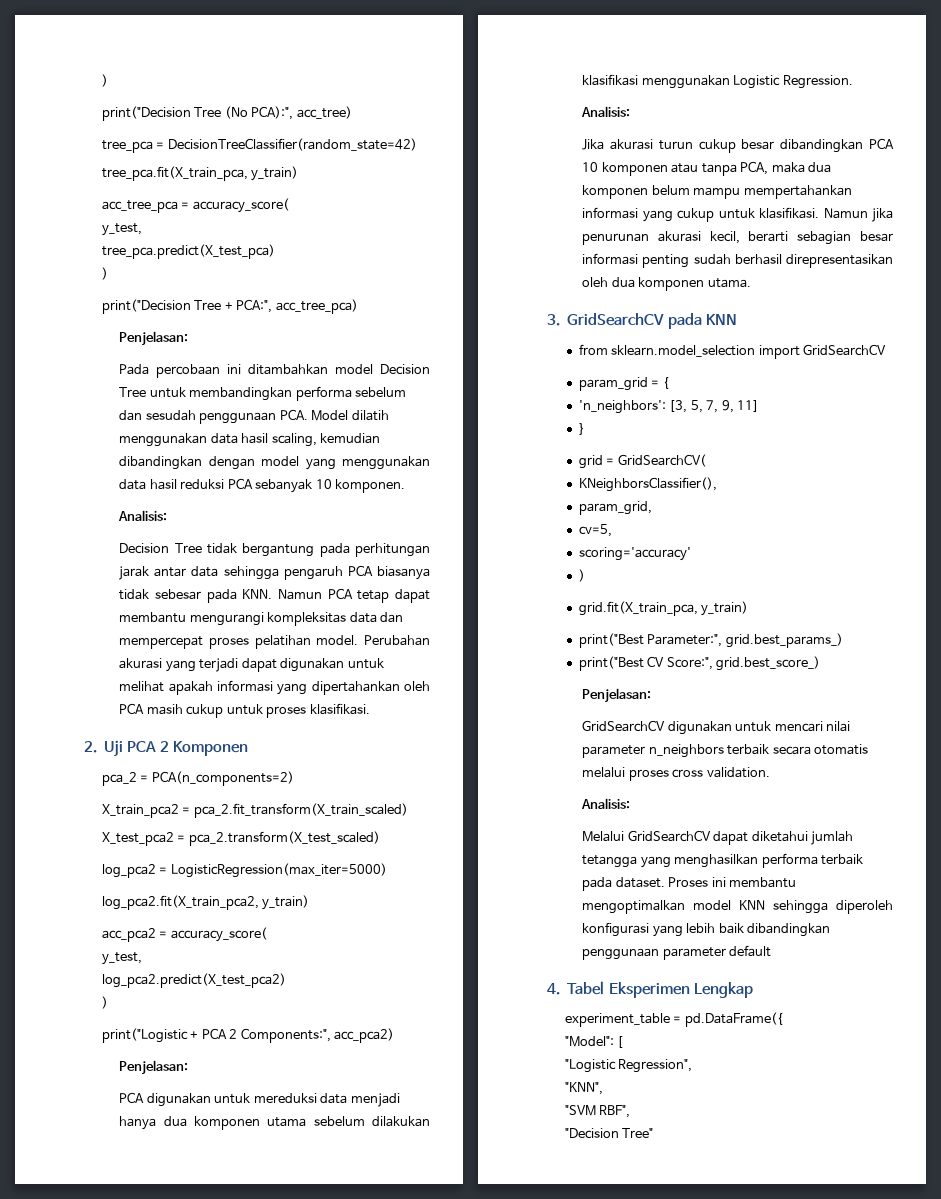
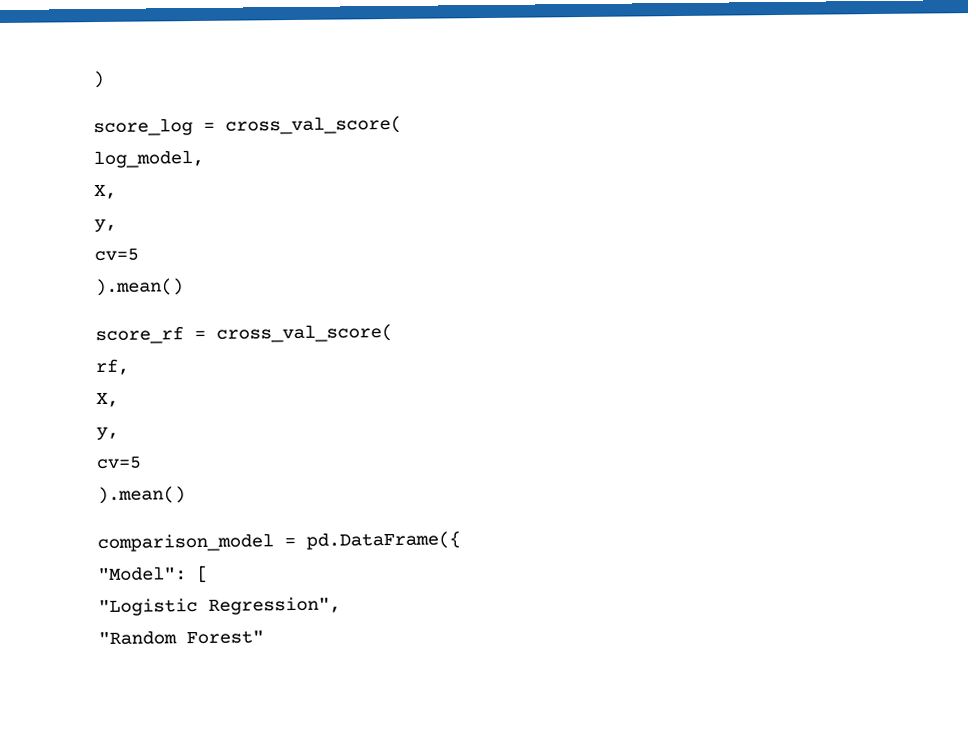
[101,74,108,87] [101,106,352,121] [101,138,417,153] [101,166,299,181] [101,198,289,213] [101,223,142,236] [101,244,275,259] [101,267,108,280] [101,299,358,314] [119,331,189,346] [119,364,430,378] [119,386,407,401] [119,409,389,424] [119,433,381,447] [119,456,430,470] [119,478,406,493] [118,510,168,521] [119,543,430,557] [119,565,430,580] [119,588,430,603] [119,612,404,626] [119,635,430,649] [119,658,384,672] [119,680,431,695] [119,703,370,718] [84,740,248,757] [101,771,294,786] [101,803,408,818] [101,831,380,846] [101,863,387,878] [101,895,310,910] [101,927,267,942] [101,952,142,965] [101,973,286,988] [101,996,108,1009] [101,1028,395,1043] [119,1060,189,1075] [119,1092,400,1107] [119,1116,430,1130] [582,74,853,89] [581,106,631,117] [582,138,894,153] [582,161,832,176] [582,185,852,199] [582,207,893,222] [582,231,893,245] [582,253,893,268] [582,277,751,291] [547,313,737,329] [578,344,887,359] [578,377,669,391] [578,400,760,414] [578,423,585,435] [578,454,706,469] [578,477,717,492] [578,501,652,515] [578,524,612,537] [578,547,691,561] [578,569,585,582] [578,601,749,616] [578,633,843,648] [578,656,821,671] [582,688,652,703] [582,720,851,735] [582,744,869,758] [582,767,770,781] [581,798,631,809] [582,830,854,845] [582,853,864,868] [582,877,797,891] [582,900,893,914] [582,922,831,937] [582,945,772,960] [547,981,753,998] [564,1013,670,1027] ) // print("Decision Tree (No PCA):", acc_tree) // tree_pca = DecisionTreeClassifier(random_state=42) // tree_pca.fit(X_train_pca, y_train) // acc_tree_pca = accuracy_score( // y_test, // tree_pca.predict(X_test_pca) // ) // print("Decision Tree + PCA:", acc_tree_pca) // Penjelasan: // Pada percobaan ini ditambahkan model Decision Tree untuk membandingkan performa sebelum dan sesudah penggunaan PCA. Model dilatih menggunakan data hasil scaling, kemudian dibandingkan dengan model yang menggunakan data hasil reduksi PCA sebanyak 10 komponen. // Analisis: // Decision Tree tidak bergantung pada perhitungan jarak antar data sehingga pengaruh PCA biasanya tidak sebesar pada KNN. Namun PCA tetap dapat membantu mengurangi kompleksitas data dan mempercepat proses pelatihan model. Perubahan akurasi yang terjadi dapat digunakan untuk melihat apakah informasi yang dipertahankan oleh PCA masih cukup untuk proses klasifikasi. // 2. Uji PCA 2 Komponen // pca_2 = PCA(n_components=2) // X_train_pca2 = pca_2.fit_transform(X_train_scaled) // X_test_pca2 = pca_2.transform(X_test_scaled) // log_pca2 = LogisticRegression(max_iter=5000) // log_pca2.fit(X_train_pca2, y_train) // acc_pca2 = accuracy_score( // y_test, // log_pca2.predict(X_test_pca2) // ) // print("Logistic + PCA 2 Components:", acc_pca2) // Penjelasan: // PCA digunakan untuk mereduksi data menjadi hanya dua komponen utama sebelum dilakukan klasifikasi menggunakan Logistic Regression. // Analisis: // Jika akurasi turun cukup besar dibandingkan PCA 10 komponen atau tanpa PCA, maka dua komponen belum mampu mempertahankan informasi yang cukup untuk klasifikasi. Namun jika penurunan akurasi kecil, berarti sebagian besar informasi penting sudah berhasil direpresentasikan oleh dua komponen utama. // 3. GridSearchCV pada KNN // from sklearn.model_selection import GridSearchCV // param_grid = { // 'n_neighbors': [3, 5, 7, 9, 11] // } // grid = GridSearchCV( // KNeighborsClassifier(), // param_grid, // cv=5, // scoring='accuracy' // ) // grid.fit(X_train_pca, y_train) // print("Best Parameter:", grid.best_params_) // print("Best CV Score:", grid.best_score_) // Penjelasan: // GridSearchCV digunakan untuk mencari nilai parameter n_neighbors terbaik secara otomatis melalui proses cross validation. // Analisis: // Melalui GridSearchCV dapat diketahui jumlah tetangga yang menghasilkan performa terbaik pada dataset. Proses ini membantu mengoptimalkan model KNN sehingga diperoleh konfigurasi yang lebih baik dibandingkan penggunaan parameter default // 4. Tabel Eksperimen Lengkap // experiment_table -> [91,70,105,89] [92,115,402,137] [92,149,204,169] [93,184,117,200] [93,218,117,233] [93,248,139,262] [94,278,184,297] [94,323,393,345] [94,358,130,376] [95,392,119,408] [95,426,119,441] [95,456,141,470] [96,486,186,505] [96,533,274,553] ) // score_log = cross_val_score( // log_model, // X, // y, // cv=5 // ).mean() // score_rf = cross_val_score( // rf, // X, // y, // cv=5 // ).mean() // comparison_model
[564,1082,603,1095] [564,1105,631,1118] [564,1128,654,1139] "KNN", // "SVM RBF", // "Decision Tree" -> [97,630,264,646] "Random Forest"

